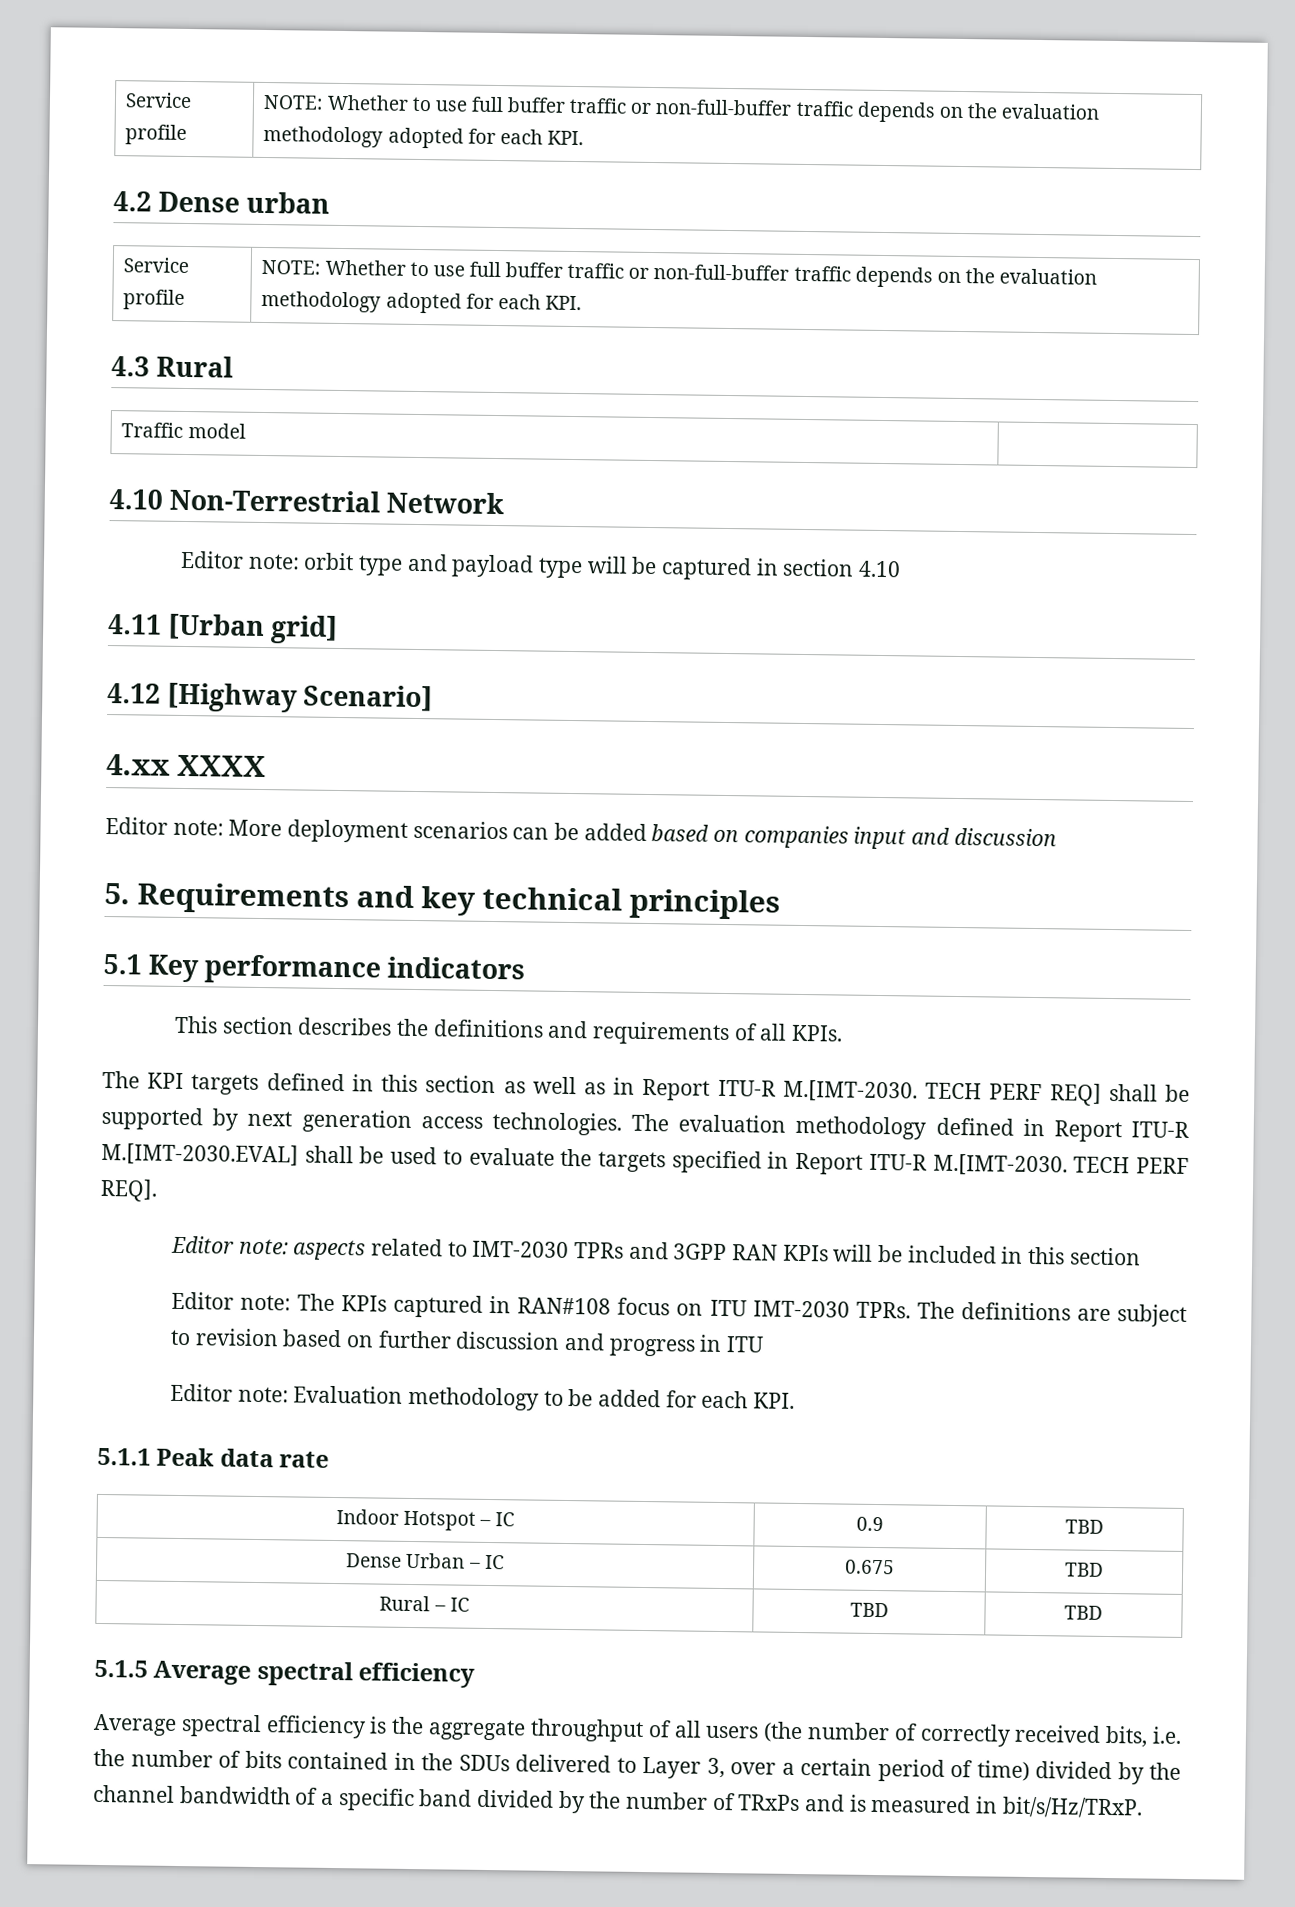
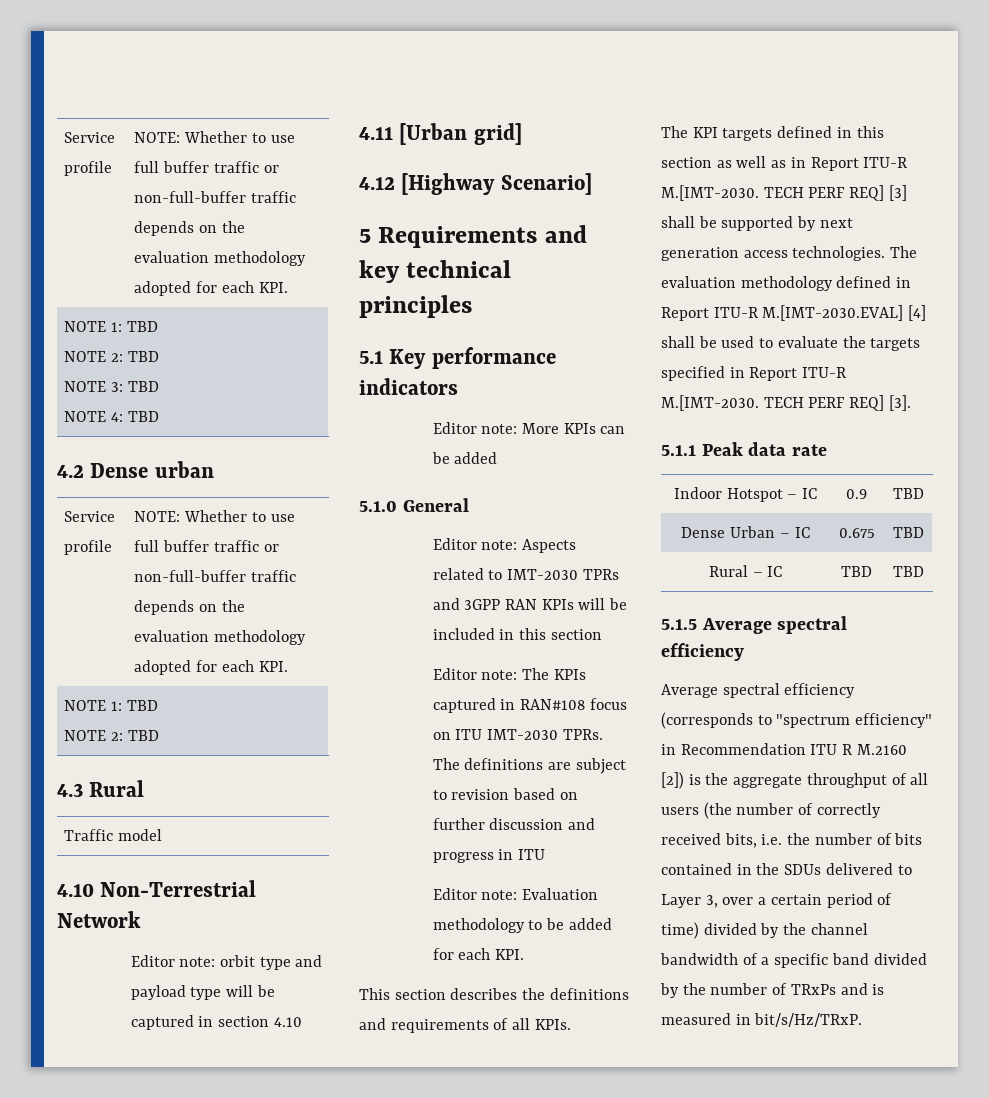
(584, 138) none -> [64,321,158,332] [64,351,159,362] [64,381,159,392] [64,411,159,422] // NOTE 1: TBD // NOTE 2: TBD // NOTE 3: TBD // NOTE 4: TBD
(582, 303) none -> [64,700,158,711] [64,730,159,741] // NOTE 1: TBD // NOTE 2: TBD
[106,753,266,778] [105,816,1057,850] [104,882,130,905] 4.xx XXXX // Editor note: More deployment scenarios can be added based on companies input and discussion // 5. -> [359,229,371,243] 5
[173,1015,843,1046] [102,1070,1190,1106] [101,1106,1189,1143] [101,1142,1189,1177] [100,1178,158,1202] [170,1235,367,1261] This section describes the definitions and requirements of all KPIs. // The KPI targets defined in this section as well as in Report ITU-R M.[IMT-2030. TECH PERF REQ] shall be supported by next generation access technologies. The evaluation methodology defined in Report ITU-R M.[IMT-2030.EVAL] shall be used to evaluate the targets specified in Report ITU-R M.[IMT-2030. TECH PERF REQ]. // Editor note: aspects -> [432,422,626,434] [431,452,498,464] [359,498,469,512] [432,538,576,553] Editor note: More KPIs can be added // 5.1.0 General // Editor note: Aspects
(795, 1400) none -> [359,988,629,1000] [359,1018,571,1033] [661,126,884,141] [661,156,908,171] [661,185,907,201] [661,216,853,231] [661,246,918,261] [661,276,912,291] [661,305,927,321] [661,336,921,351] [661,366,847,381] [661,395,911,411] // This section describes the definitions and requirements of all KPIs. // The KPI targets defined in this section as well as in Report ITU-R M.[IMT-2030. TECH PERF REQ] [3] shall be supported by next generation access technologies. The evaluation methodology defined in Report ITU-R M.[IMT-2030.EVAL] [4] shall be used to evaluate the targets specified in Report ITU-R M.[IMT-2030. TECH PERF REQ] [3].
(366, 1727) none -> [661,712,933,729] [661,743,907,755] [661,772,684,789] (corresponds to "spectrum efficiency" in Recommendation ITU R M.2160 [2])

